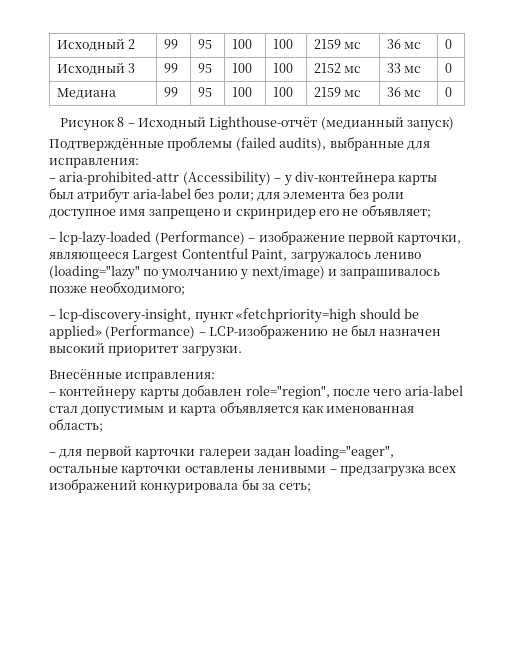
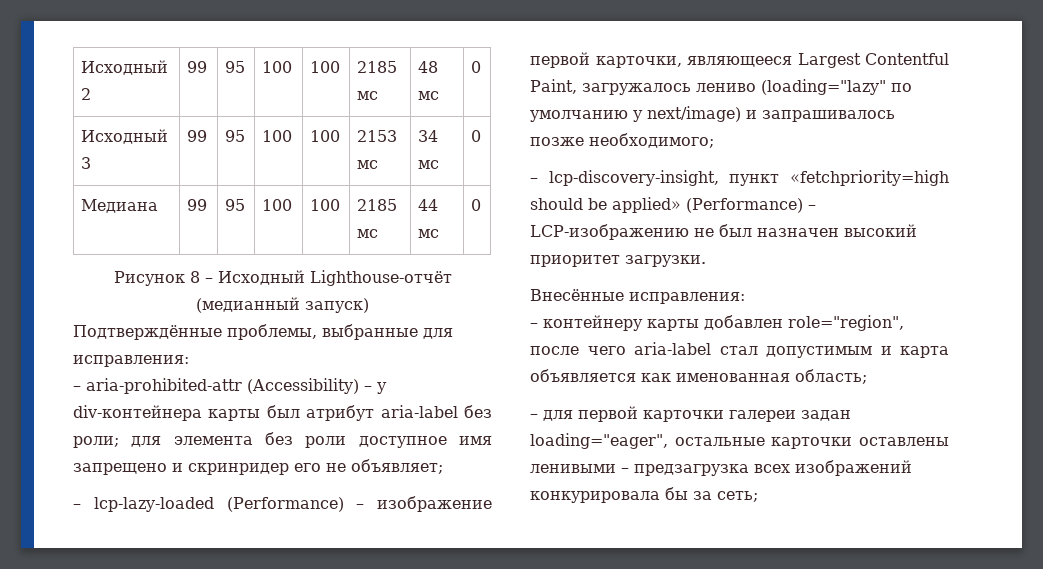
[313,39,362,49] [386,39,401,49] 2159 мс | 36 -> [357,61,398,73] [357,91,379,100] [418,61,439,73] 2185 мс | 48
[313,63,362,73] [386,63,401,73] 2152 мс | 33 -> [357,130,398,142] [357,160,379,169] [418,130,439,142] 2153 мс | 34
[313,87,362,97] [386,87,401,97] 2159 мс | 36 -> [357,199,398,211] [357,229,379,238] [418,199,439,211] 2185 мс | 44
[167,137,327,151] проблемы (failed audits), -> [227,324,317,340] проблемы,

